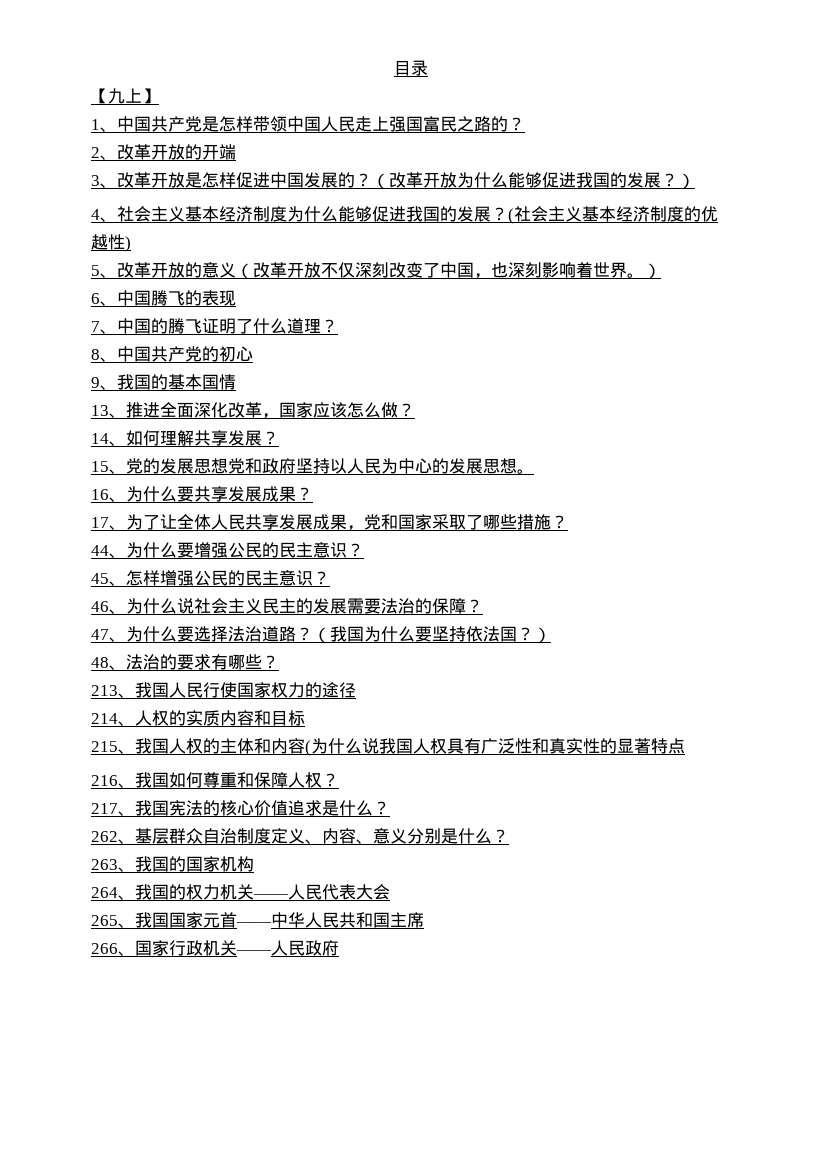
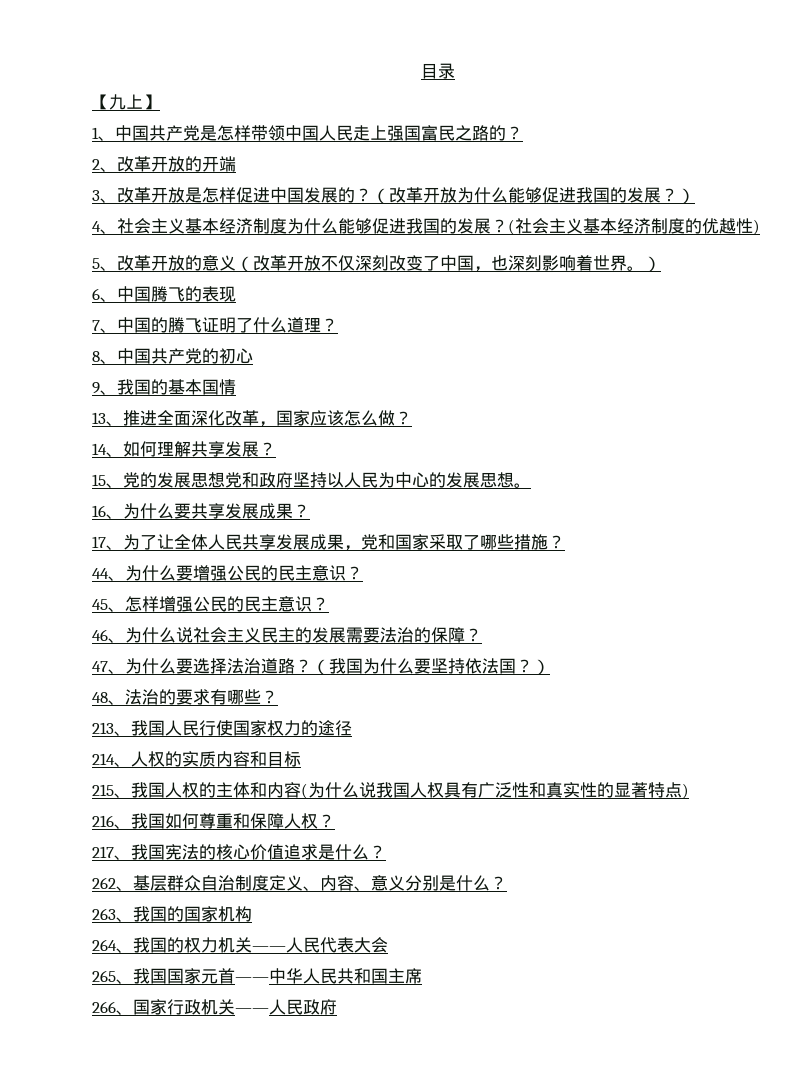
(685, 746) none -> [682,783,689,799] )

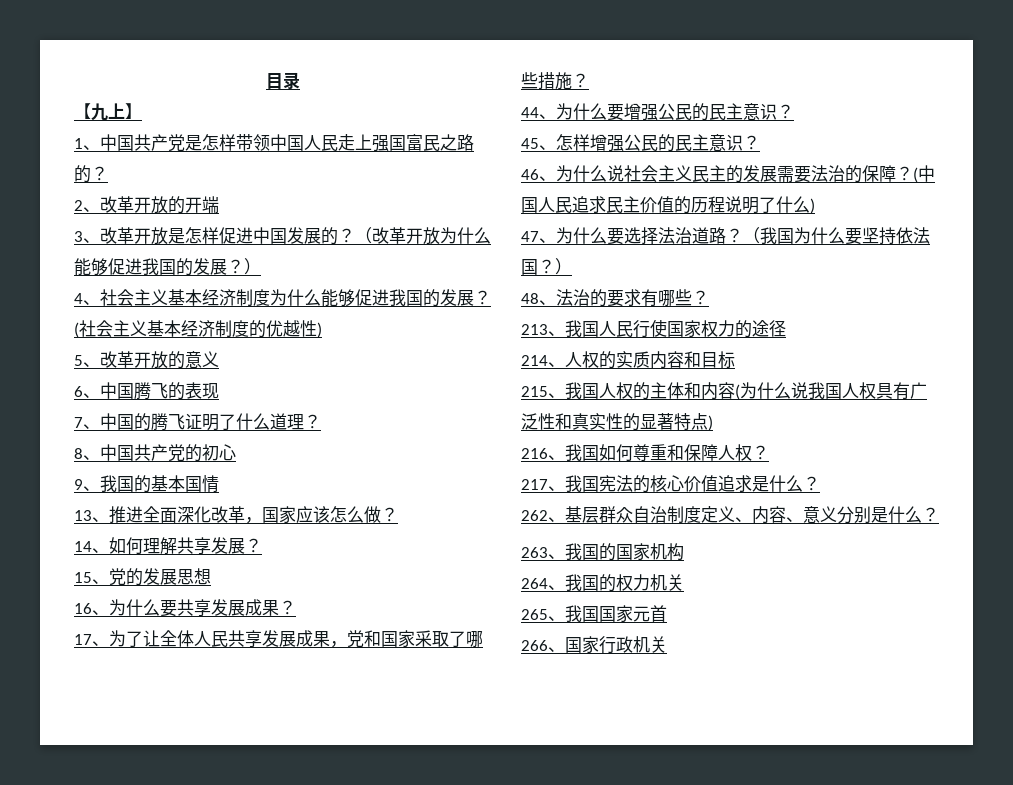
[236,255,661,272] （改革开放不仅深刻改变了中国，也深刻影响着世界。） -> (219, 359) none
[225,472,531,488] 党和政府坚持以人民为中心的发展思想。 -> (211, 576) none
(482, 635) none -> [913,165,935,183] [521,196,815,214] (中国人民追求民主价值的历程说明了什么)
[252,937,388,953] ——人民代表大会 -> (684, 582) none
[235,968,422,984] ——中华人民共和国主席 -> (667, 613) none
[235,999,337,1015] ——人民政府 -> (667, 644) none

